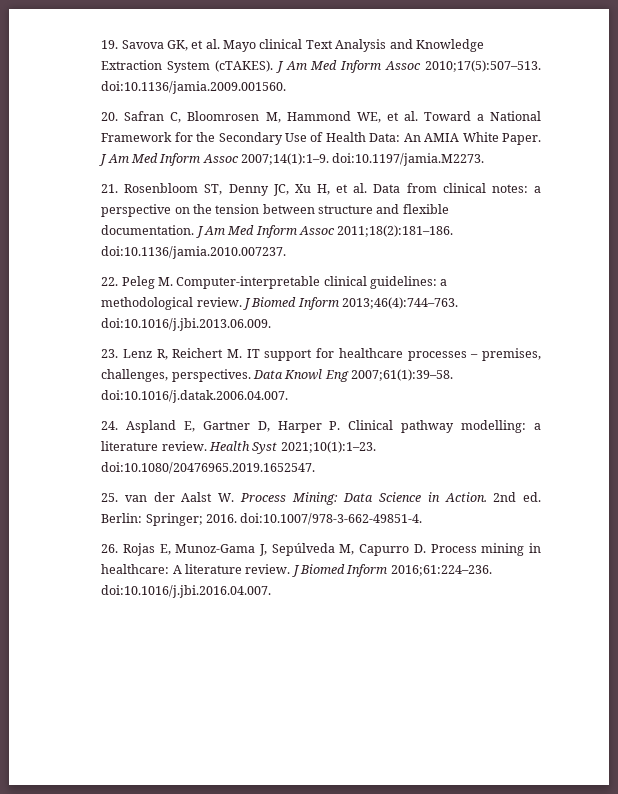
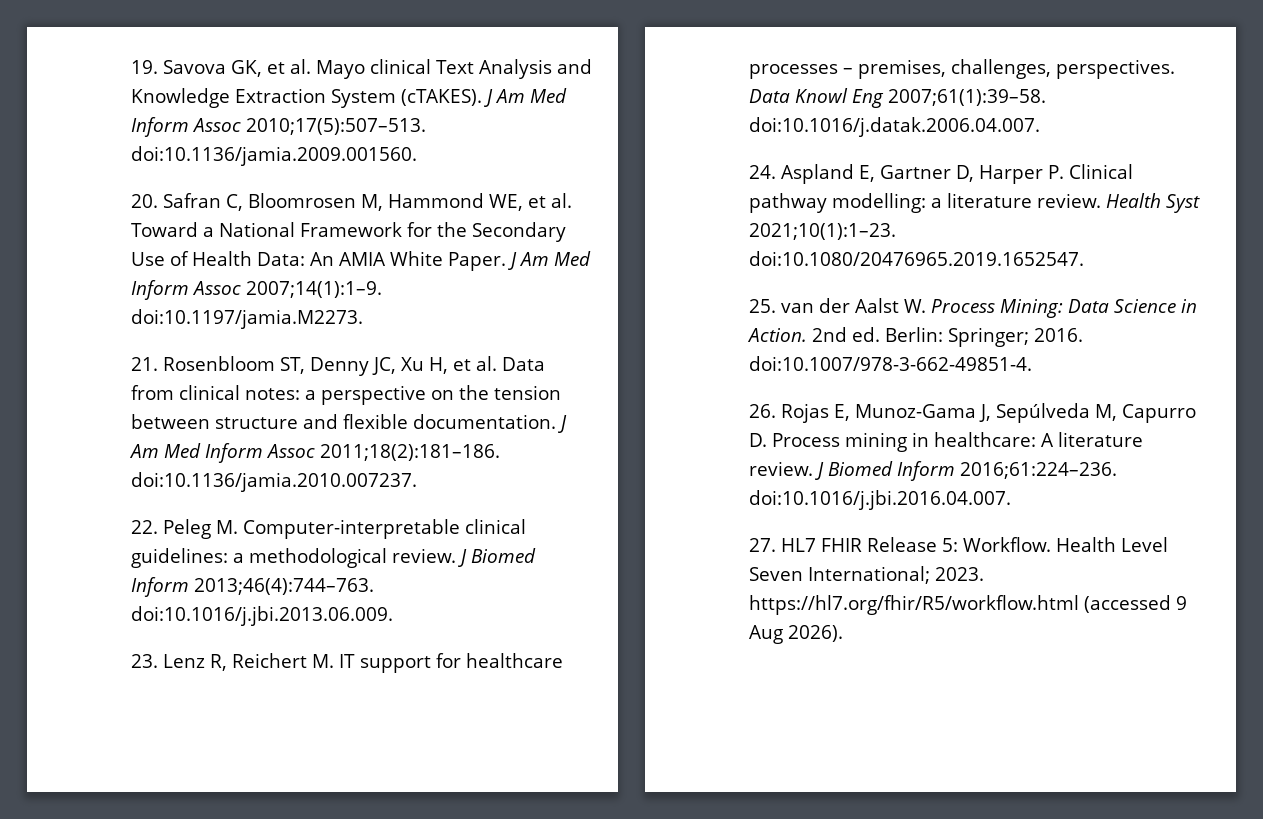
(272, 591) none -> [748,537,1169,552] [748,566,984,584] [748,595,1188,615] [748,625,843,644] // 27. HL7 FHIR Release 5: Workflow. Health Level Seven International; 2023. https://hl7.org/fhir/R5/workflow.html (accessed 9 Aug 2026).

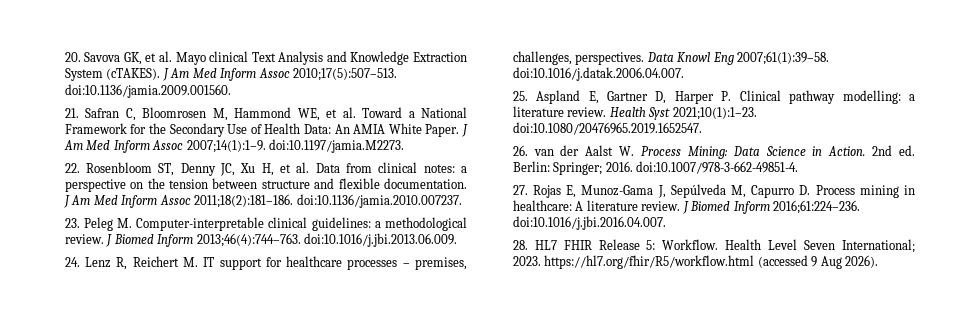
[130,60,158,74] 19. -> [64,52,81,62] 20.
[130,194,158,208] 20. -> [64,108,79,118] 21.
[130,357,158,371] 21. -> [64,163,80,173] 22.
[130,520,158,534] 22. -> [64,218,80,228] 23.
[130,654,158,668] 23. -> [64,257,80,267] 24.
[748,165,776,179] 24. -> [512,91,528,101] 25.
[748,299,776,313] 25. -> [512,145,528,156] 26.
[748,404,776,418] 26. -> [512,185,528,195] 27.
[748,538,776,552] 27. -> [512,240,528,250] 28.

